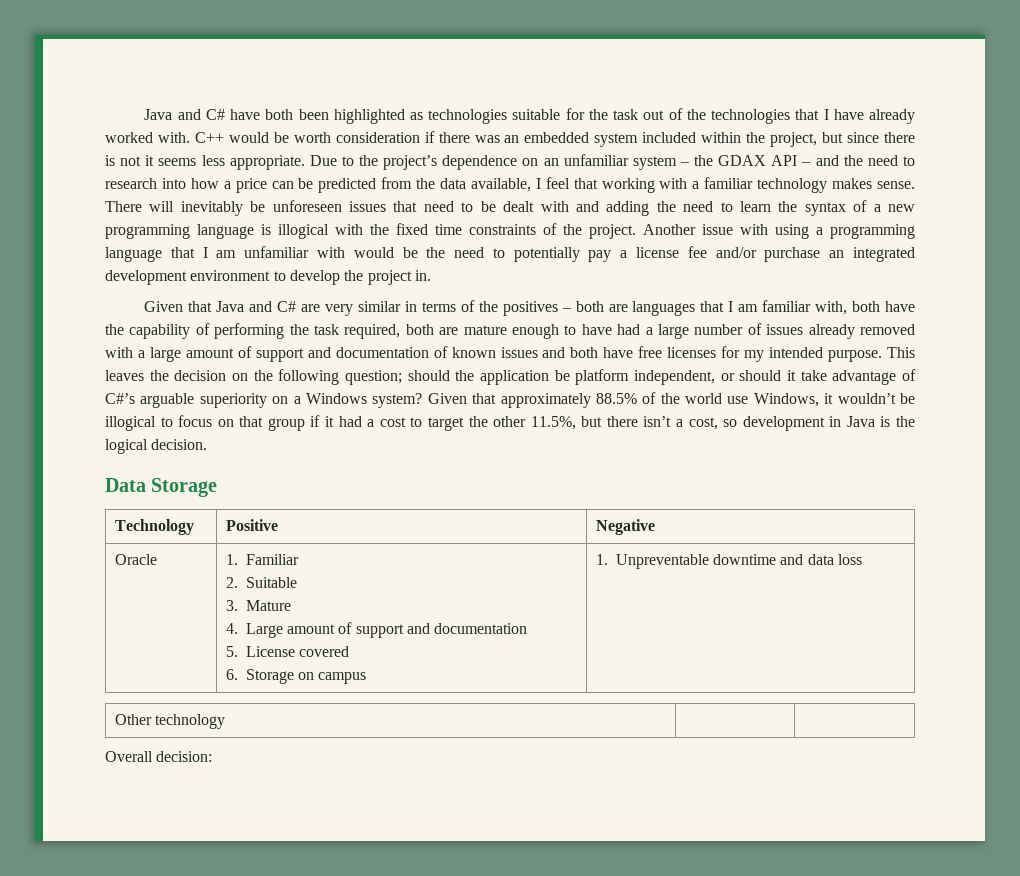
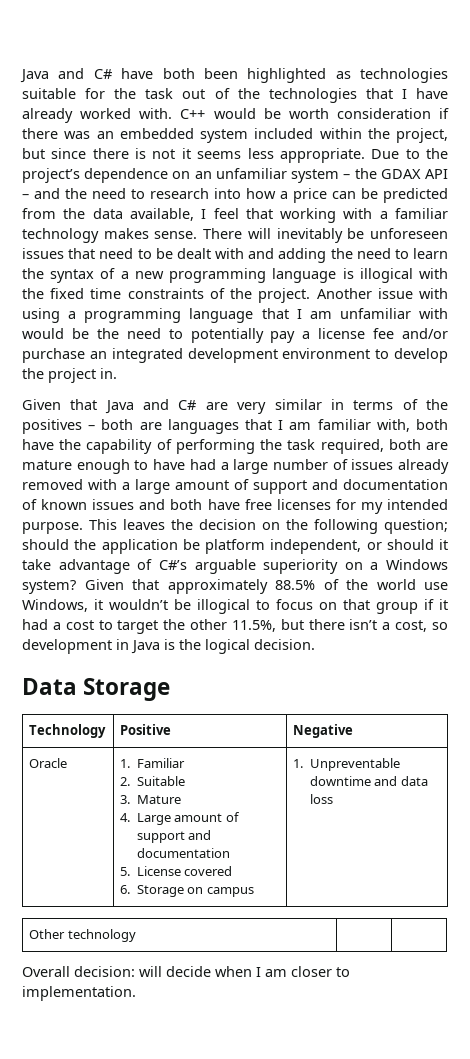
(213, 756) none -> [139,966,350,977] [22,986,136,1001] will decide when I am closer to implementation.

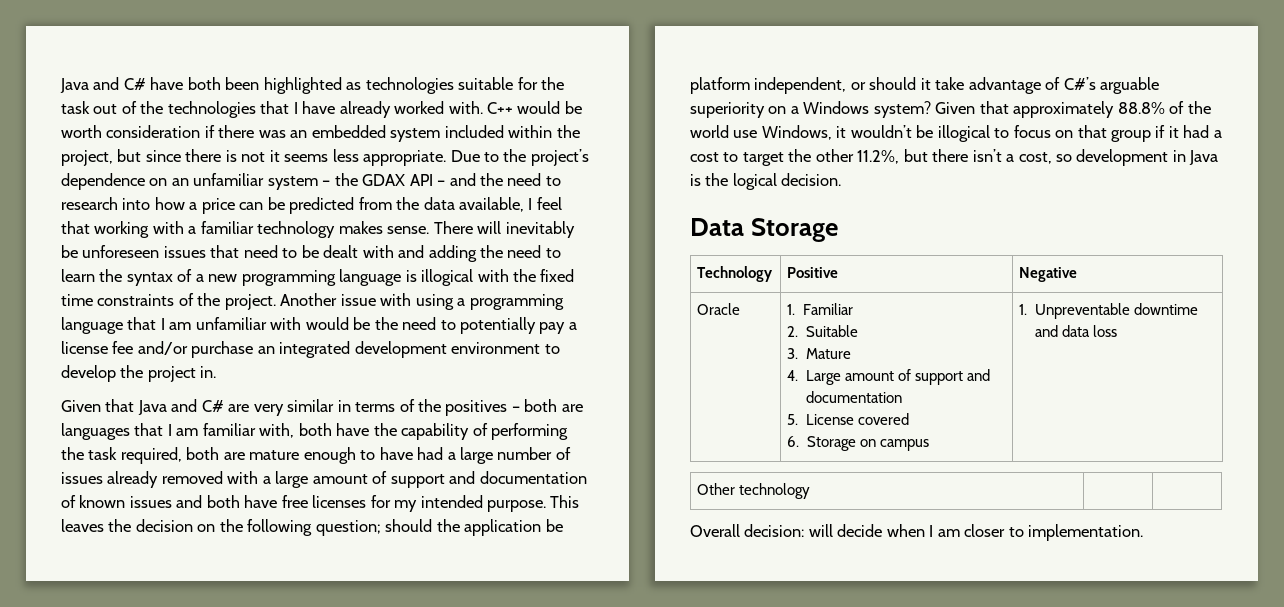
[275,580,315,590] 88.5% -> [1117,102,1165,114] 88.8%
[231,620,276,632] 11.5%, -> [857,150,900,164] 11.2%,

